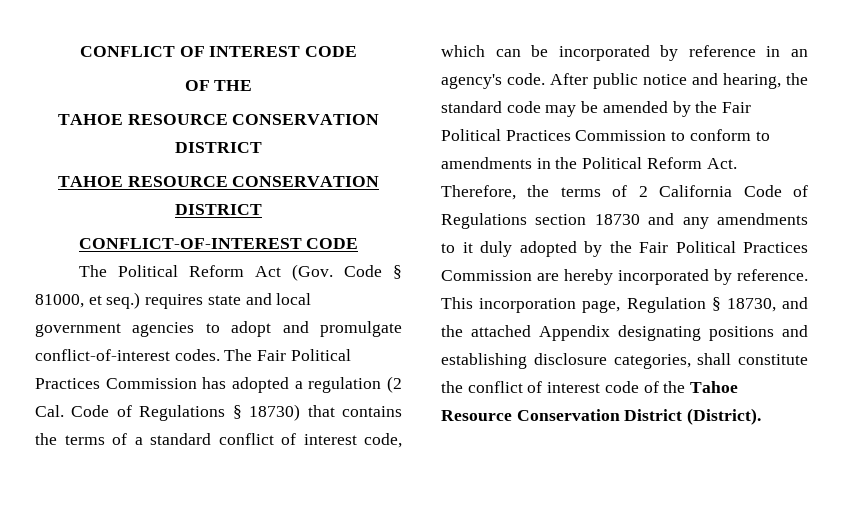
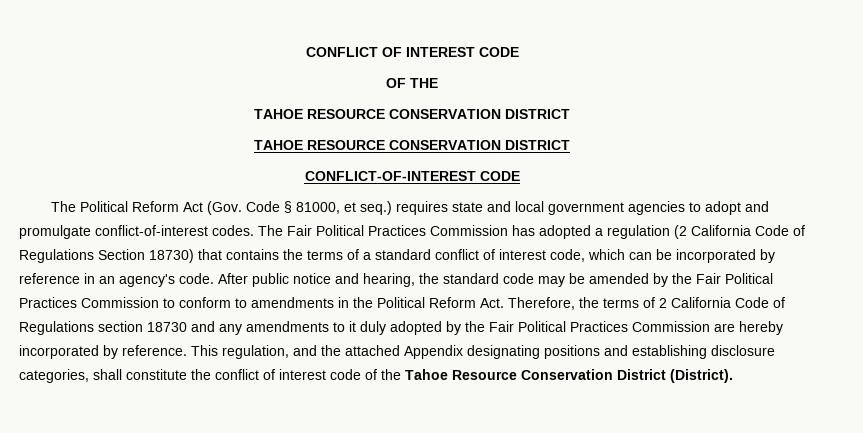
[35,405,242,421] Cal. Code of Regulations § -> [691,225,805,236] [19,249,145,263] California Code of Regulations Section
[479,297,776,313] incorporation page, Regulation § 18730, -> [222,345,289,359] regulation,

